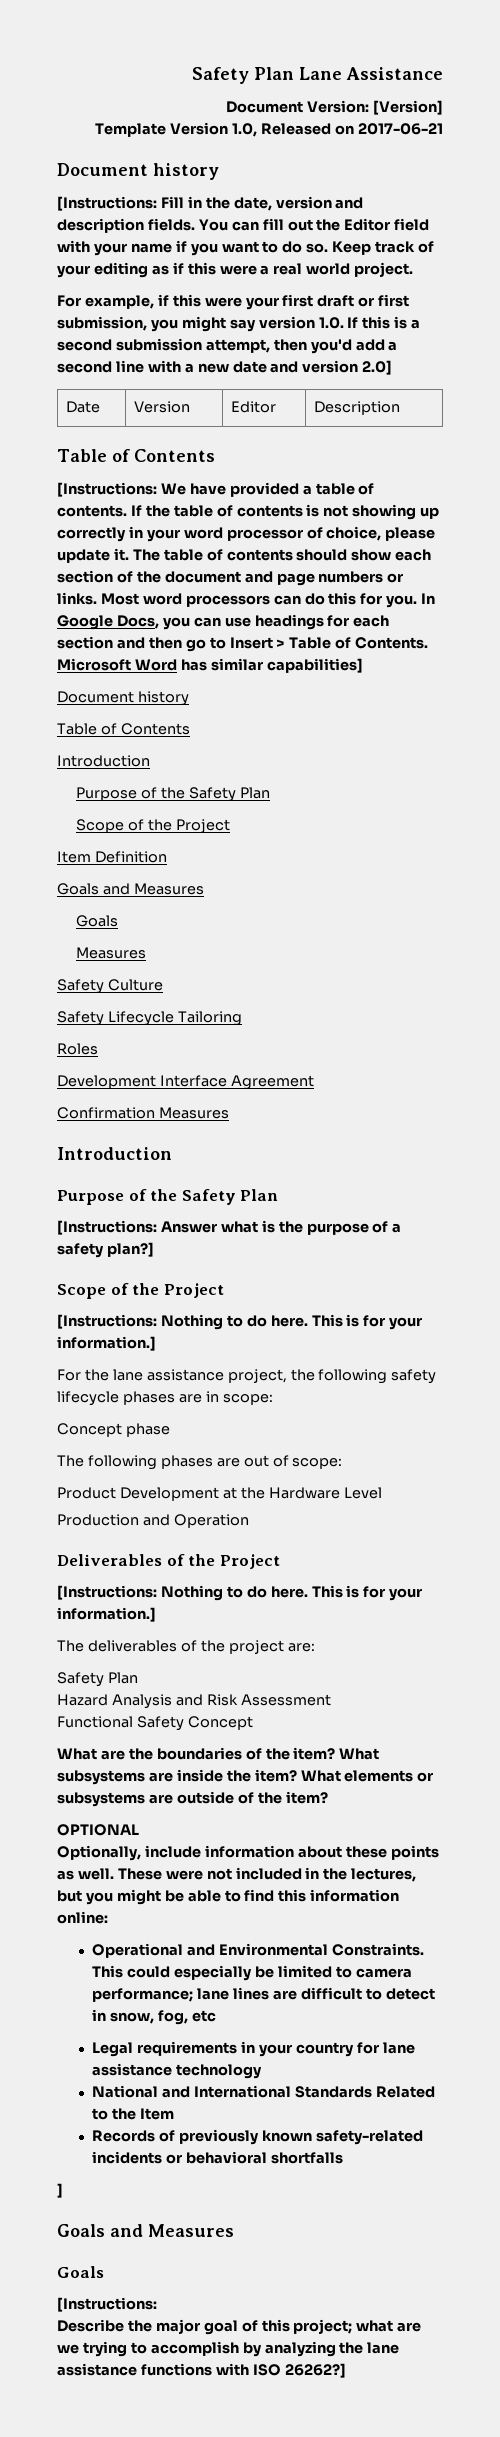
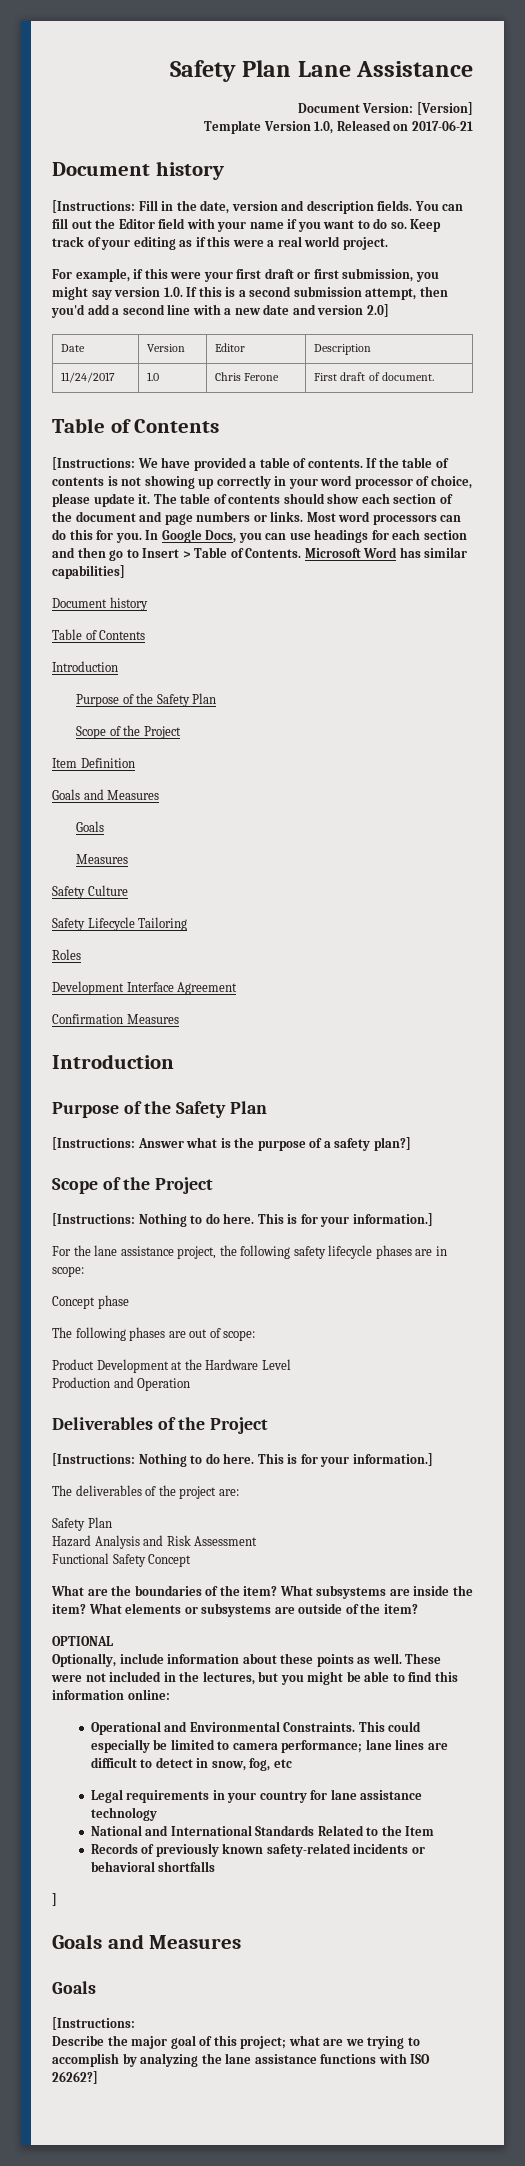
(400, 408) none -> [61,372,116,383] [147,372,160,381] [215,372,280,381] [314,372,434,381] // 11/24/2017 | 1.0 | Chris Ferone | First draft of document.

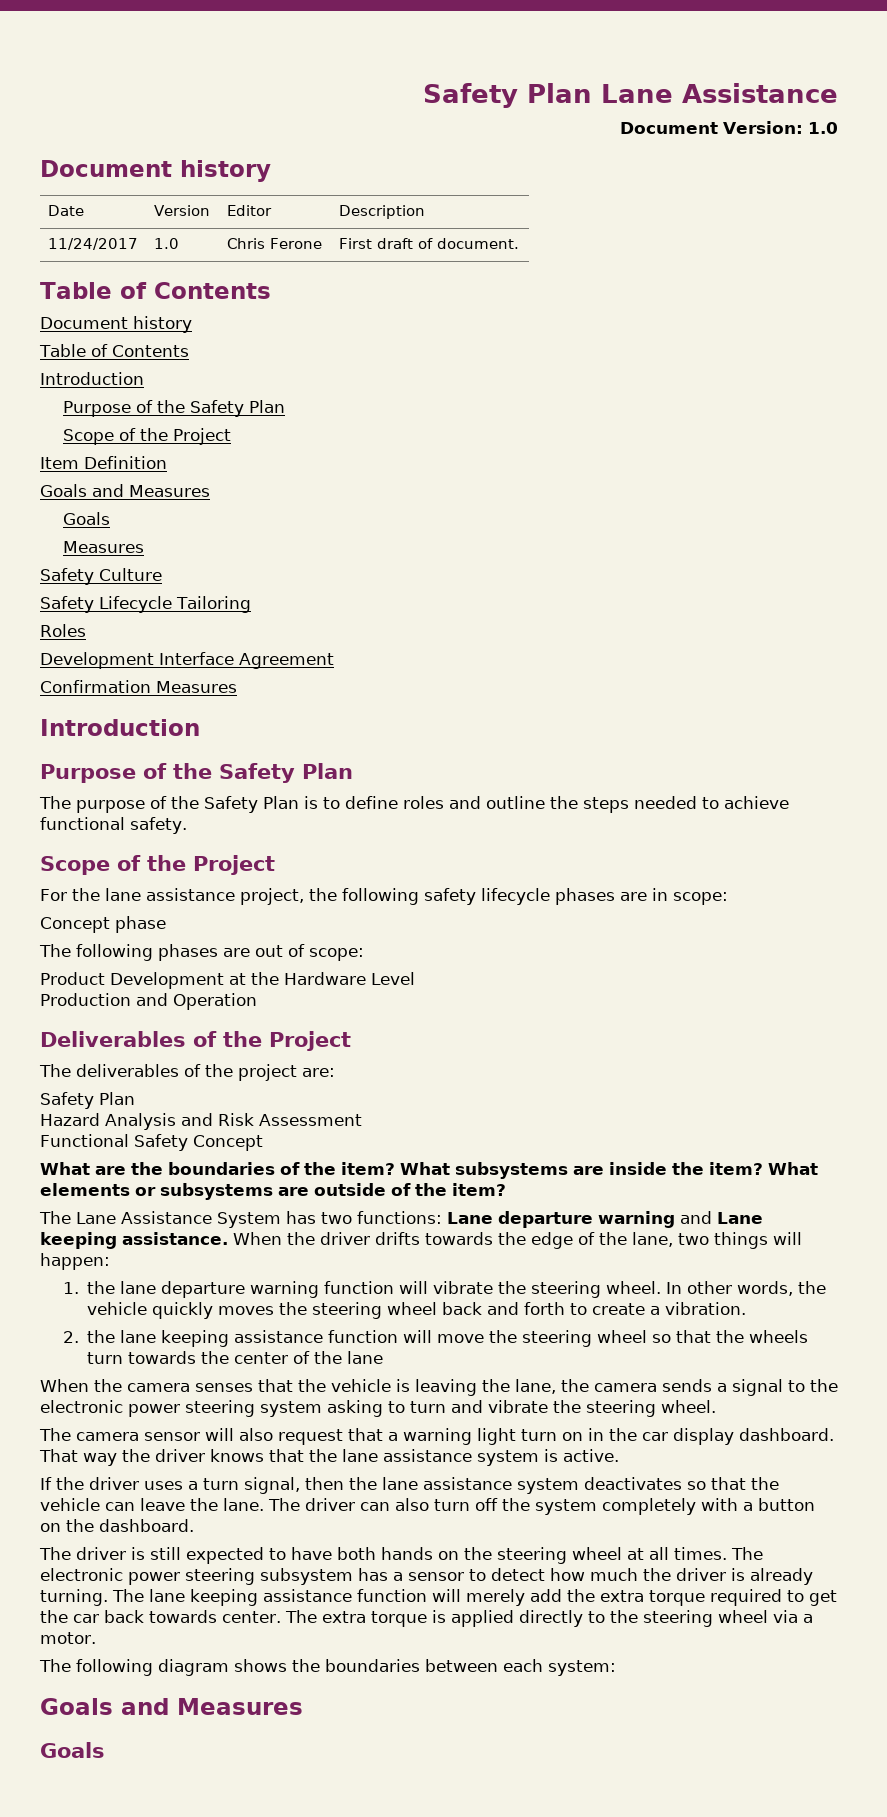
[417,102,473,115] [204,120,473,134] [52,161,224,180] [52,200,464,214] [52,218,442,232] [52,236,388,250] [52,268,439,282] [52,286,448,300] [51,304,389,318] [Version] // Template Version 1.0, Released on 2017-06-21 // Document history // [Instructions: Fill in the date, version and description fields. You can fill out the Editor field with your name if you want to do so. Keep track of your editing as if this were a real world project. // For example, if this were your first draft or first submission, you might say version 1.0. If this is a second submission attempt, then you'd add a second line with a new date and version 2.0] -> [808,122,838,134] [40,160,271,182] 1.0 // Document history
[52,457,449,471] [52,475,472,489] [52,493,453,507] [52,511,462,525] [52,529,467,543] [52,547,468,561] [52,565,125,579] // [Instructions: We have provided a table of contents. If the table of contents is not showing up correctly in your word processor of choice, please update it. The table of contents should show each section of the document and page numbers or links. Most word processors can do this for you. In Google Docs, you can use headings for each section and then go to Insert > Table of Contents. Microsoft Word has similar capabilities] -> (271, 290) none
[52,1137,411,1151] [52,1177,214,1194] [52,1213,433,1227] [Instructions: Answer what is the purpose of a safety plan?] // Scope of the Project // [Instructions: Nothing to do here. This is for your information.] -> [39,796,789,813] [40,817,187,834] [40,855,275,875] The purpose of the Safety Plan is to define roles and outline the steps needed to achieve functional safety. // Scope of the Project
[52,1453,433,1467] // [Instructions: Nothing to do here. This is for your information.] -> (351, 1041) none
[52,1636,113,1646] [52,1653,442,1667] [51,1671,458,1685] [52,1689,170,1700] [90,1721,422,1735] [90,1739,448,1753] [90,1757,292,1771] [90,1789,423,1803] [90,1807,157,1821] [90,1825,435,1836] [90,1843,425,1857] [90,1861,216,1872] [52,1893,57,1906] [52,1934,242,1949] [52,1981,96,1994] [52,2017,135,2030] [52,2035,420,2049] [52,2053,431,2067] [52,2071,98,2084] OPTIONAL // Optionally, include information about these points as well. These were not included in the lectures, but you might be able to find this information online: // Operational and Environmental Constraints. This could especially be limited to camera performance; lane lines are difficult to detect in snow, fog, etc // Legal requirements in your country for lane assistance technology // National and International Standards Related to the Item // Records of previously known safety-related incidents or behavioral shortfalls // ] // Goals and Measures // Goals // [Instructions: // Describe the major goal of this project; what are we trying to accomplish by analyzing the lane assistance functions with ISO 26262?] -> [39,1211,763,1228] [40,1232,802,1249] [40,1253,110,1270] [62,1281,827,1298] [87,1302,747,1319] [62,1330,809,1347] [87,1351,384,1364] [40,1379,838,1396] [40,1400,716,1417] [39,1428,834,1445] [39,1449,619,1466] [40,1477,779,1494] [40,1498,815,1515] [40,1519,194,1532] [39,1547,763,1564] [40,1568,813,1585] [40,1589,837,1606] [40,1610,813,1627] [40,1632,96,1644] [39,1659,616,1676] [40,1698,303,1715] [40,1742,105,1758] The Lane Assistance System has two functions: Lane departure warning and Lane keeping assistance. When the driver drifts towards the edge of the lane, two things will happen: // 1. the lane departure warning function will vibrate the steering wheel. In other words, the vehicle quickly moves the steering wheel back and forth to create a vibration. // 2. the lane keeping assistance function will move the steering wheel so that the wheels turn towards the center of the lane // When the camera senses that the vehicle is leaving the lane, the camera sends a signal to the electronic power steering system asking to turn and vibrate the steering wheel. // The camera sensor will also request that a warning light turn on in the car display dashboard. That way the driver knows that the lane assistance system is active. // If the driver uses a turn signal, then the lane assistance system deactivates so that the vehicle can leave the lane. The driver can also turn off the system completely with a button on the dashboard. // The driver is still expected to have both hands on the steering wheel at all times. The electronic power steering subsystem has a sensor to detect how much the driver is already turning. The lane keeping assistance function will merely add the extra torque required to get the car back towards center. The extra torque is applied directly to the steering wheel via a motor. // The following diagram shows the boundaries between each system: // Goals and Measures // Goals

